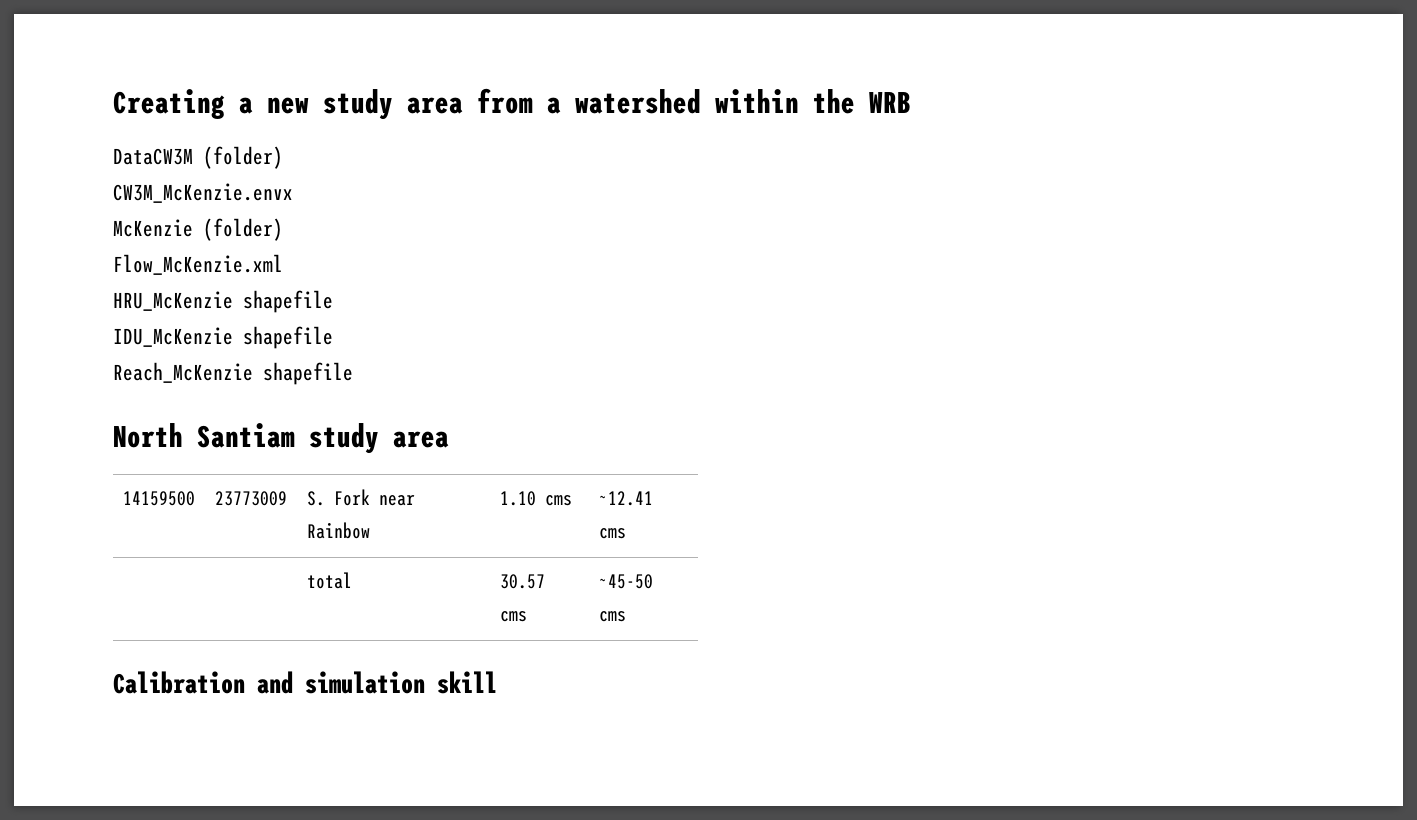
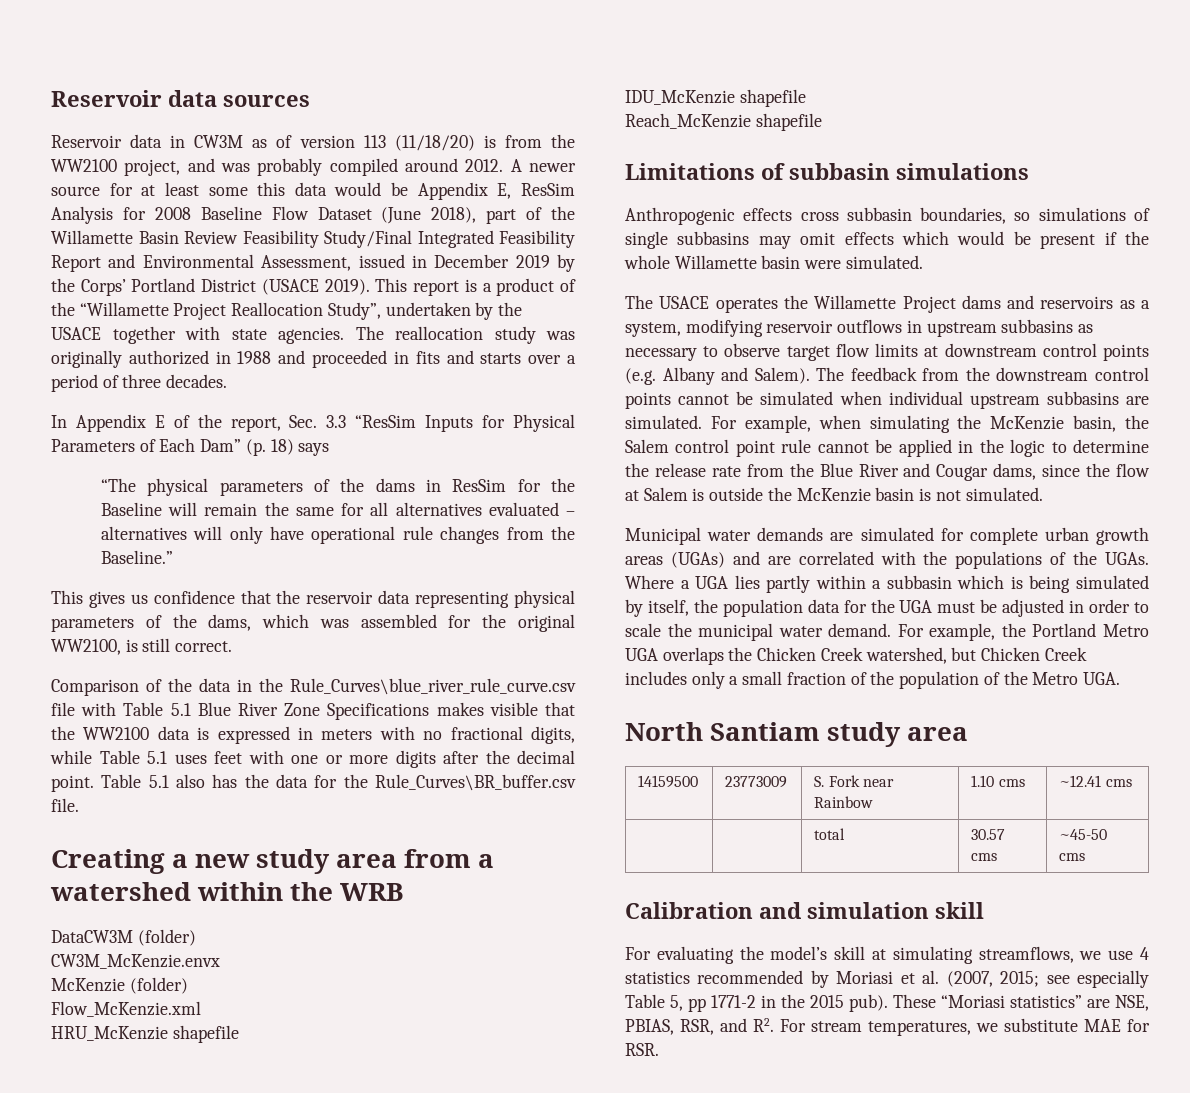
(113, 104) none -> [51,90,310,107] [51,134,575,151] [51,158,576,176] [51,182,575,200] [51,206,575,224] [51,230,575,248] [51,254,575,272] [51,278,577,296] [51,302,523,320] [51,326,575,344] [51,350,576,368] [51,374,228,392] [51,414,575,432] [51,438,330,456] [100,478,575,496] [100,502,576,516] [100,526,575,544] [100,550,173,564] [51,590,575,608] [51,614,575,632] [51,638,233,655] [51,678,576,696] [51,702,575,720] [51,726,575,744] [50,750,575,768] [51,774,576,792] [51,798,79,812] Reservoir data sources // Reservoir data in CW3M as of version 113 (11/18/20) is from the WW2100 project, and was probably compiled around 2012. A newer source for at least some this data would be Appendix E, ResSim Analysis for 2008 Baseline Flow Dataset (June 2018), part of the Willamette Basin Review Feasibility Study/Final Integrated Feasibility Report and Environmental Assessment, issued in December 2019 by the Corps’ Portland District (USACE 2019). This report is a product of the “Willamette Project Reallocation Study”, undertaken by the USACE together with state agencies. The reallocation study was originally authorized in 1988 and proceeded in fits and starts over a period of three decades. // In Appendix E of the report, Sec. 3.3 “ResSim Inputs for Physical Parameters of Each Dam” (p. 18) says // “The physical parameters of the dams in ResSim for the Baseline will remain the same for all alternatives evaluated – alternatives will only have operational rule changes from the Baseline.” // This gives us confidence that the reservoir data representing physical parameters of the dams, which was assembled for the original WW2100, is still correct. // Comparison of the data in the Rule_Curves\blue_river_rule_curve.csv file with Table 5.1 Blue River Zone Specifications makes visible that the WW2100 data is expressed in meters with no fractional digits, while Table 5.1 uses feet with one or more digits after the decimal point. Table 5.1 also has the data for the Rule_Curves\BR_buffer.csv file. //
(353, 373) none -> [625,163,1029,180] [625,207,1150,225] [625,231,1149,249] [624,255,923,269] [625,295,1150,313] [625,319,1094,337] [625,343,1149,361] [625,367,1149,385] [625,391,1149,409] [625,415,1149,433] [625,439,1149,457] [625,463,1150,481] [625,487,1043,502] [625,527,1149,545] [625,551,1149,569] [625,575,1149,593] [625,599,1149,617] [625,623,1149,641] [625,647,1087,665] [625,671,1120,689] // Limitations of subbasin simulations // Anthropogenic effects cross subbasin boundaries, so simulations of single subbasins may omit effects which would be present if the whole Willamette basin were simulated. // The USACE operates the Willamette Project dams and reservoirs as a system, modifying reservoir outflows in upstream subbasins as necessary to observe target flow limits at downstream control points (e.g. Albany and Salem). The feedback from the downstream control points cannot be simulated when individual upstream subbasins are simulated. For example, when simulating the McKenzie basin, the Salem control point rule cannot be applied in the logic to determine the release rate from the Blue River and Cougar dams, since the flow at Salem is outside the McKenzie basin is not simulated. // Municipal water demands are simulated for complete urban growth areas (UGAs) and are correlated with the populations of the UGAs. Where a UGA lies partly within a subbasin which is being simulated by itself, the population data for the UGA must be adjusted in order to scale the municipal water demand. For example, the Portland Metro UGA overlaps the Chicken Creek watershed, but Chicken Creek includes only a small fraction of the population of the Metro UGA.
(497, 682) none -> [625,946,1149,964] [625,970,1149,988] [625,994,1149,1012] [625,1018,1150,1036] [625,1043,659,1056] // For evaluating the model’s skill at simulating streamflows, we use 4 statistics recommended by Moriasi et al. (2007, 2015; see especially Table 5, pp 1771-2 in the 2015 pub). These “Moriasi statistics” are NSE, PBIAS, RSR, and R2. For stream temperatures, we substitute MAE for RSR.

